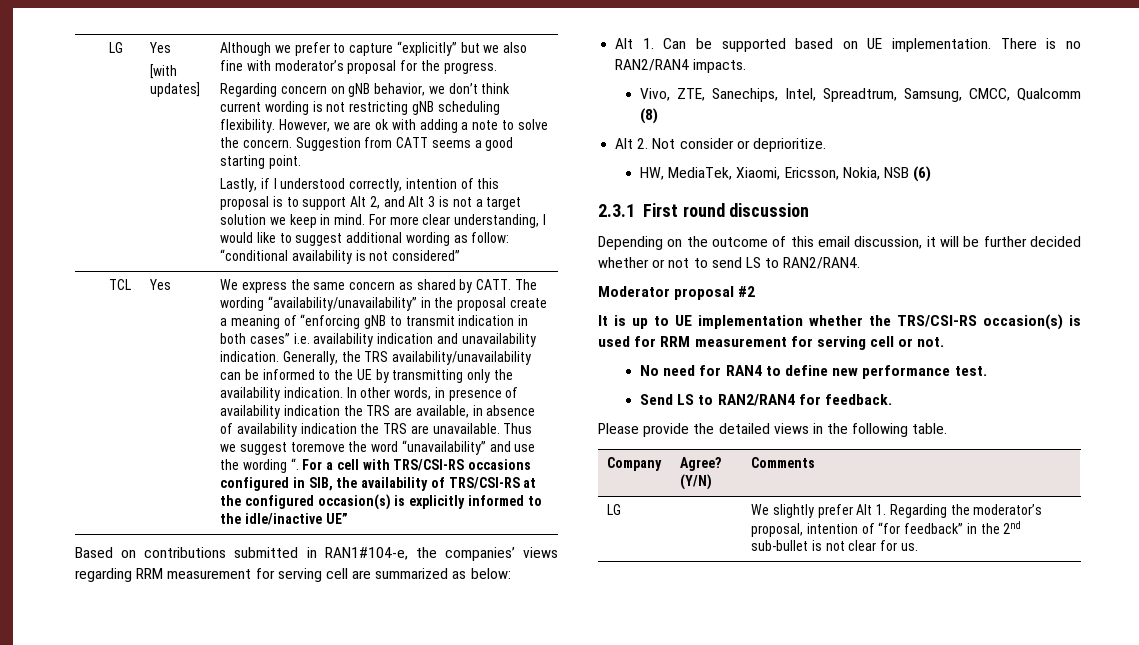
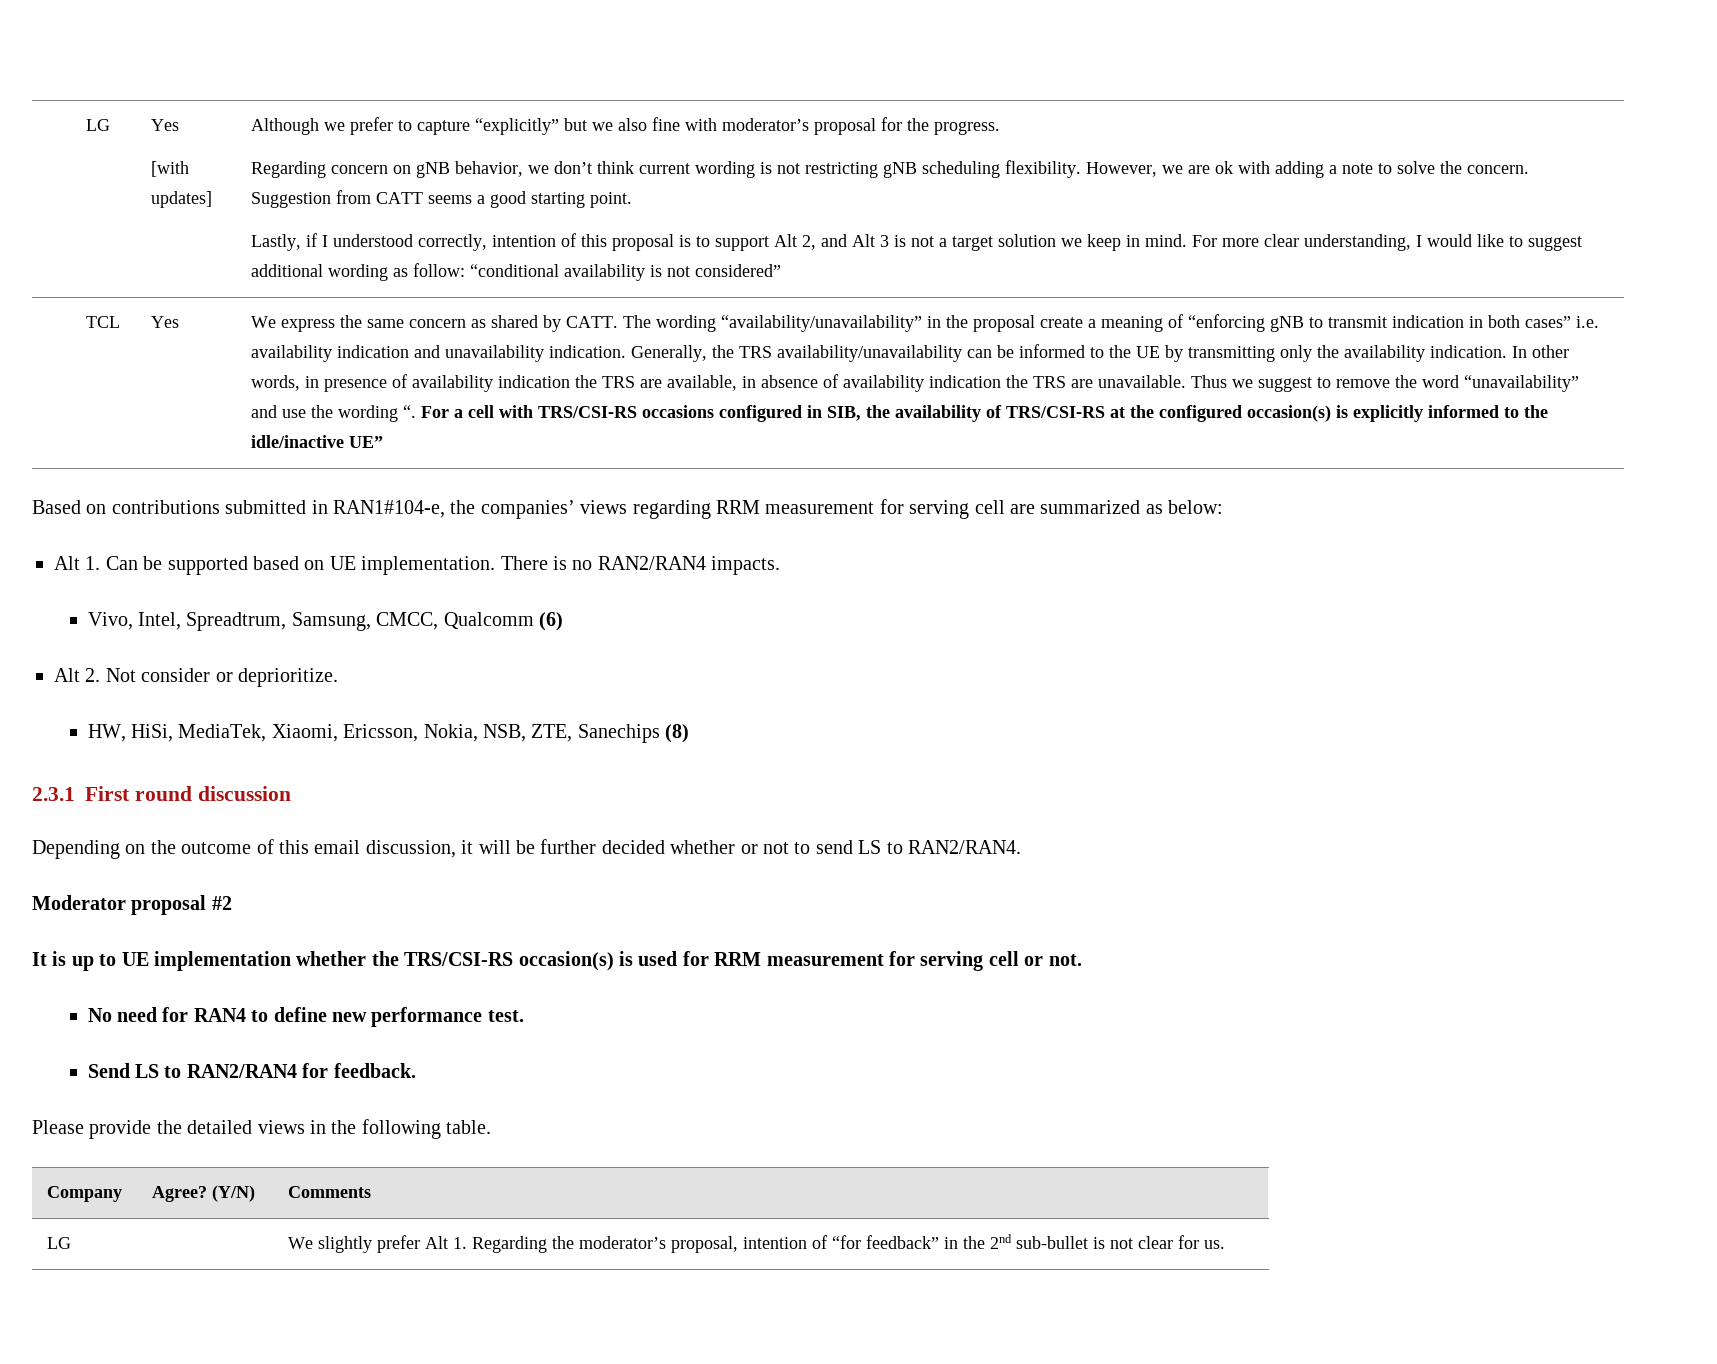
[290,442,345,452] toremove -> [1316,377,1390,388] to remove
[677,88,779,102] ZTE, Sanechips, -> (133, 621) none
[640,108,659,124] (8) -> [539,612,564,631] (6)
(665, 173) none -> [131,724,174,742] HiSi,
[883,166,932,182] NSB (6) -> [483,724,690,743] NSB, ZTE, Sanechips (8)

